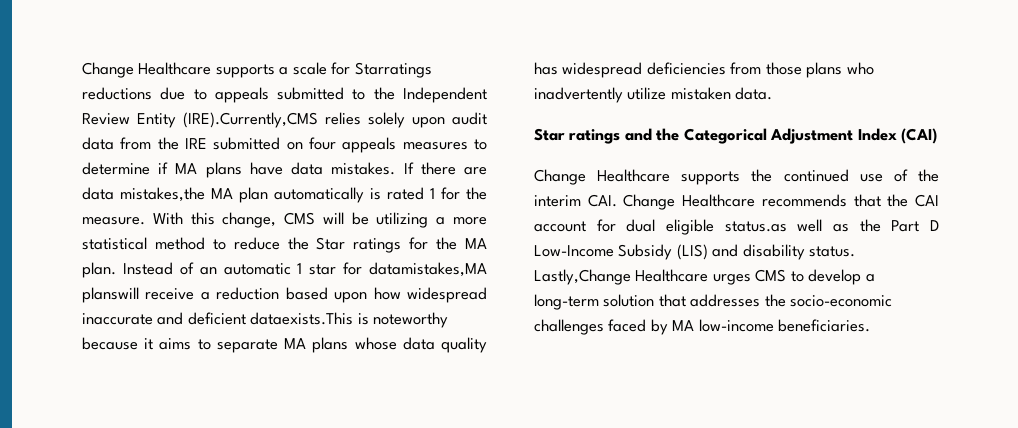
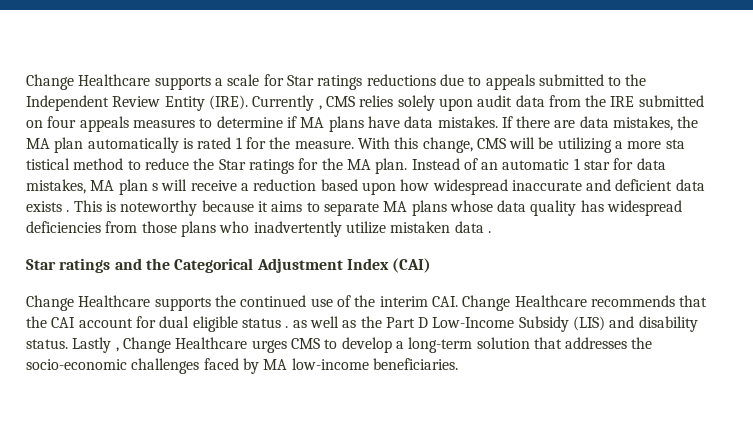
[354,62,432,78] Starratings -> [286,75,363,90] Star ratings
[183,112,318,128] (IRE).Currently,CMS -> [208,95,355,111] (IRE). Currently , CMS
[120,187,205,202] mistakes,the -> [613,116,699,131] mistakes, the
[82,237,147,250] statistical -> [665,139,685,149] [26,158,70,170] sta tistical
[369,262,487,277] [82,287,139,303] datamistakes,MA planswill -> [636,158,666,170] [26,179,188,195] data mistakes, MA plan s will
[250,312,354,325] dataexists.This -> [675,179,705,191] [26,200,102,212] data exists . This
[735,87,773,100] data. -> [454,221,491,233] data .
[724,221,787,232] status.as -> [241,318,307,328] status . as
[534,269,631,285] Lastly,Change -> [72,337,171,353] Lastly , Change

